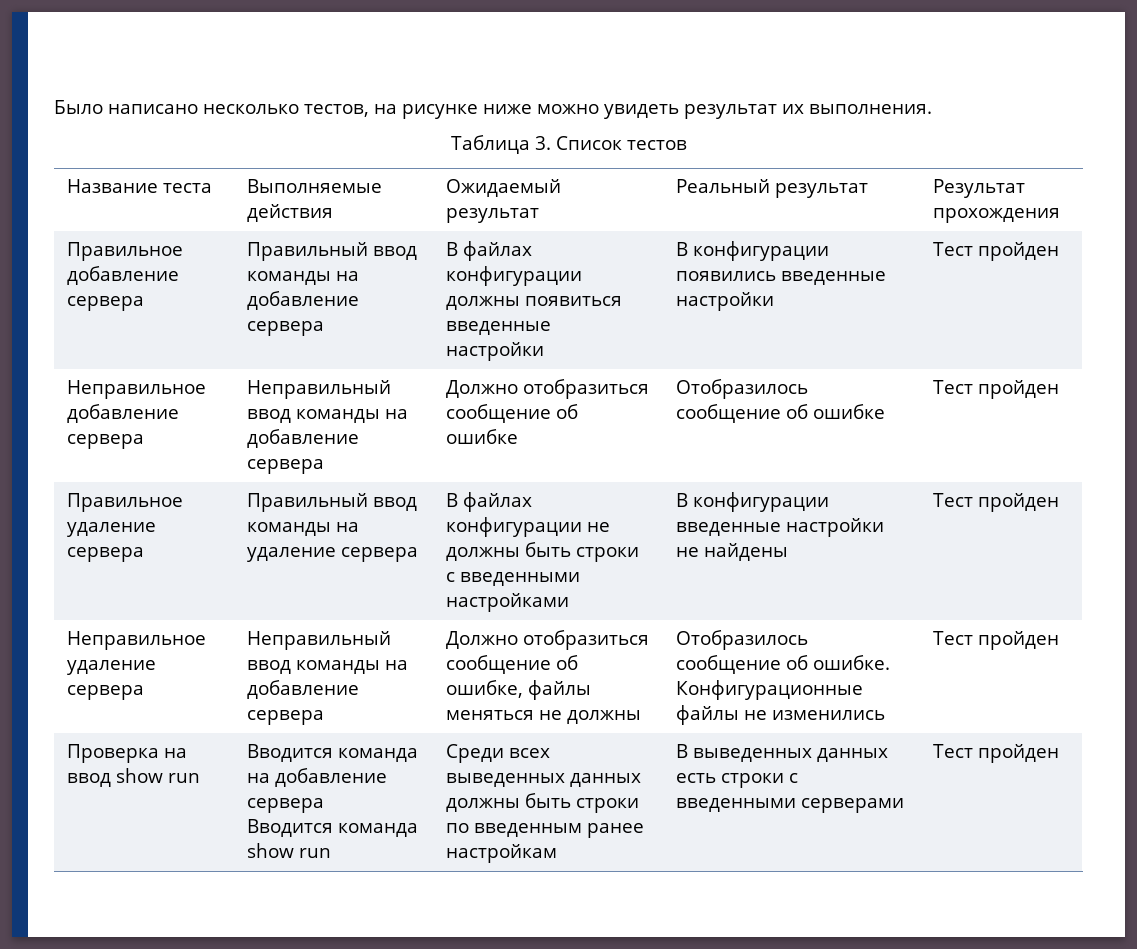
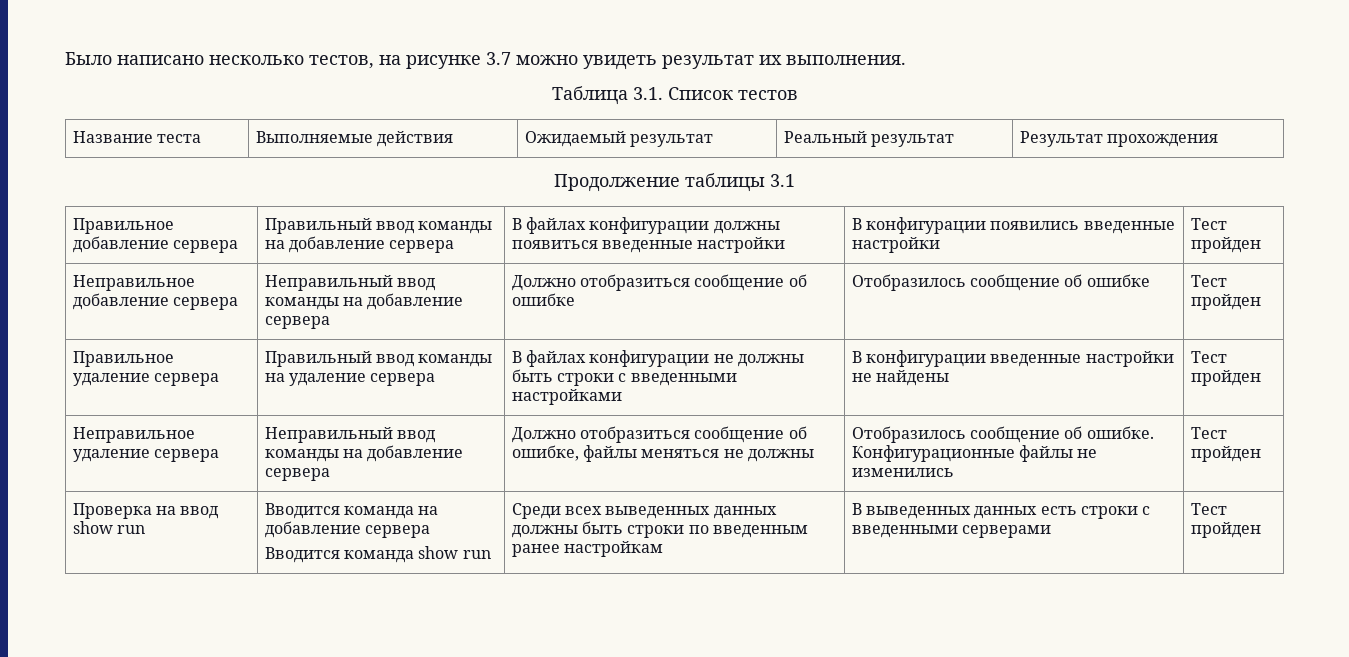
[483,104,532,114] ниже -> [486,52,511,65] 3.7
[534,136,551,150] 3. -> [632,87,663,100] 3.1.
(1060, 215) none -> [554,173,795,192] // Продолжение таблицы 3.1

